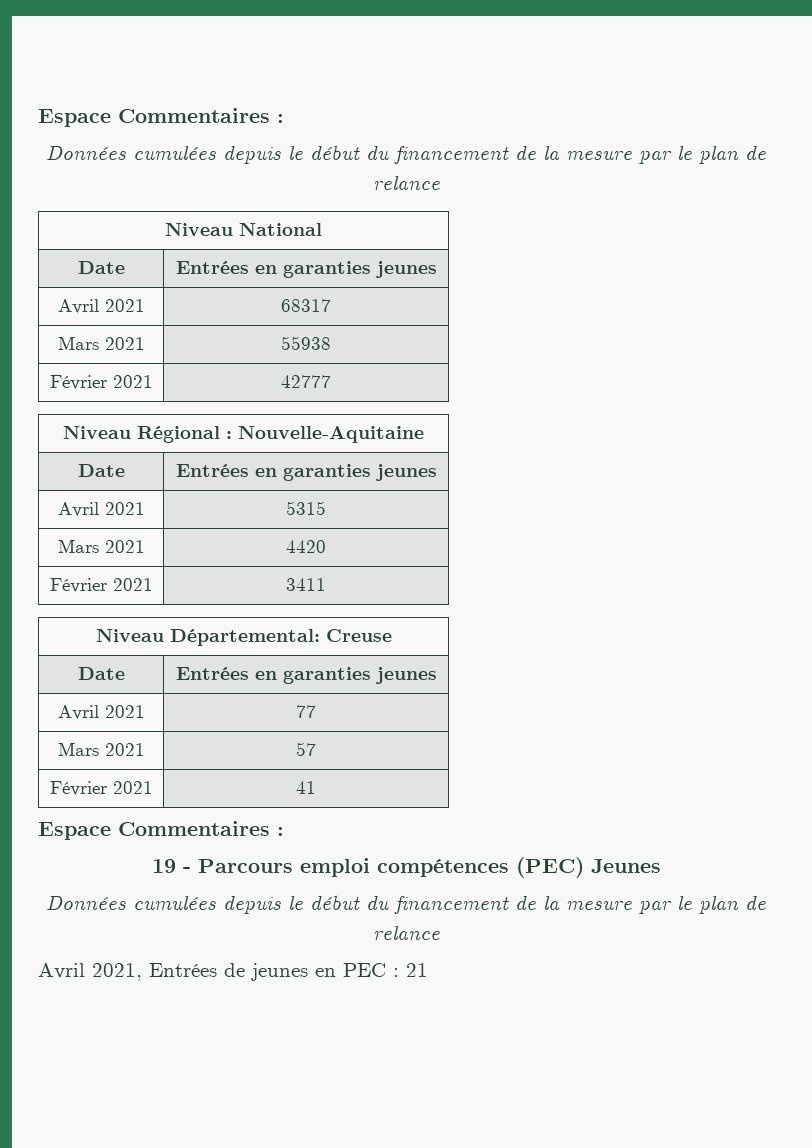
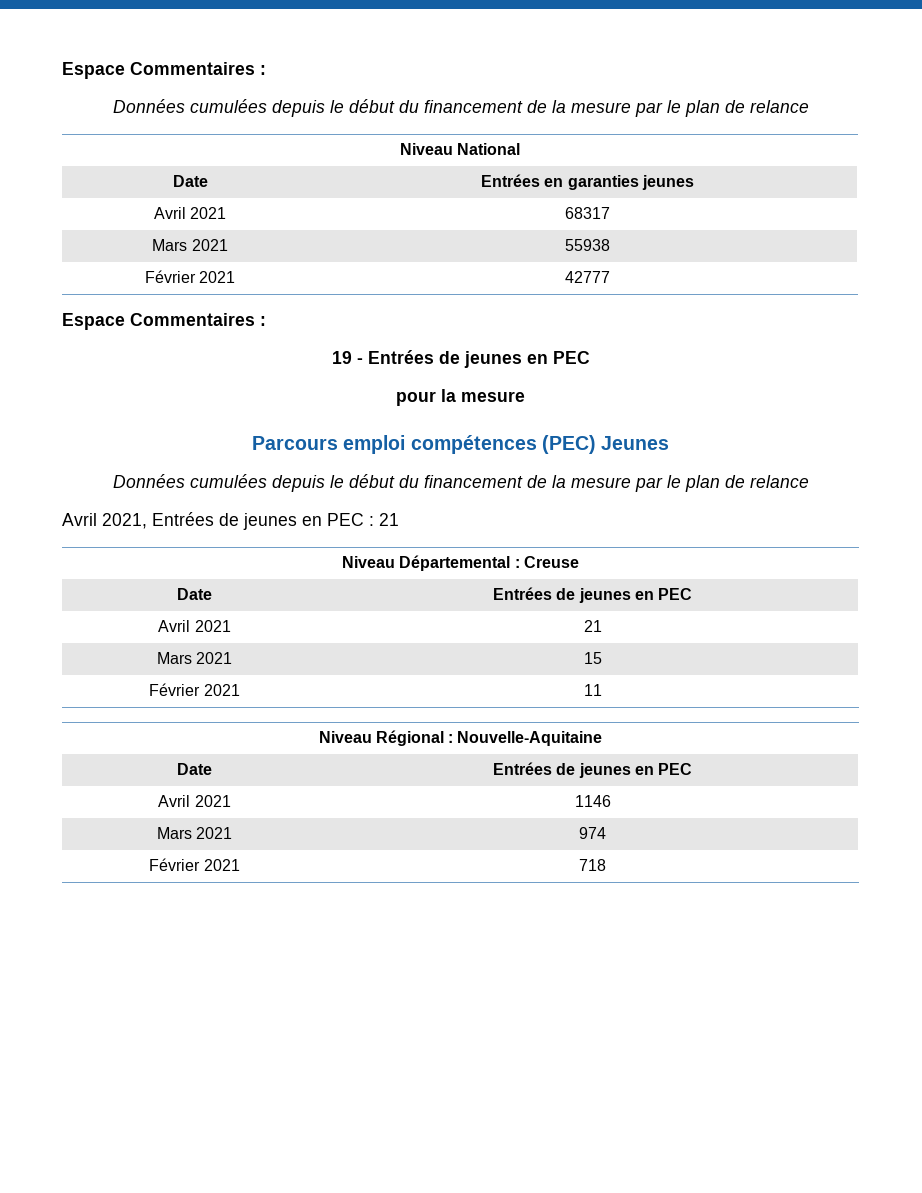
[62,426,424,443] [77,464,125,477] [175,464,437,481] [57,502,145,517] [286,501,326,515] [57,539,145,553] [286,540,326,553] [49,578,153,593] [286,578,326,591] [95,629,392,646] [77,667,125,680] [175,667,437,684] [57,705,145,720] [296,705,316,718] [57,742,145,756] [296,742,316,756] [49,781,153,796] [296,781,316,794] // Niveau Régional : Nouvelle-Aquitaine // Date | Entrées en garanties jeunes // Avril 2021 | 5315 // Mars 2021 | 4420 // Février 2021 | 3411 // Niveau Départemental: Creuse // Date | Entrées en garanties jeunes // Avril 2021 | 77 // Mars 2021 | 57 // Février 2021 | 41 -> (610, 277) none
(191, 870) none -> [367,350,590,368] [396,389,525,406] Entrées de jeunes en PEC // pour la mesure //
(428, 970) none -> [342,555,579,571] [177,588,212,600] [492,587,693,603] [158,620,231,632] [583,620,602,632] [156,652,233,664] [583,652,602,664] [149,683,240,696] [583,684,602,696] [318,730,603,746] [177,763,212,775] [492,762,693,778] [158,795,231,807] [574,795,611,807] [156,827,233,839] [579,827,606,839] [149,858,240,871] [579,859,606,871] // Niveau Départemental : Creuse // Date | Entrées de jeunes en PEC // Avril 2021 | 21 // Mars 2021 | 15 // Février 2021 | 11 // Niveau Régional : Nouvelle-Aquitaine // Date | Entrées de jeunes en PEC // Avril 2021 | 1146 // Mars 2021 | 974 // Février 2021 | 718

